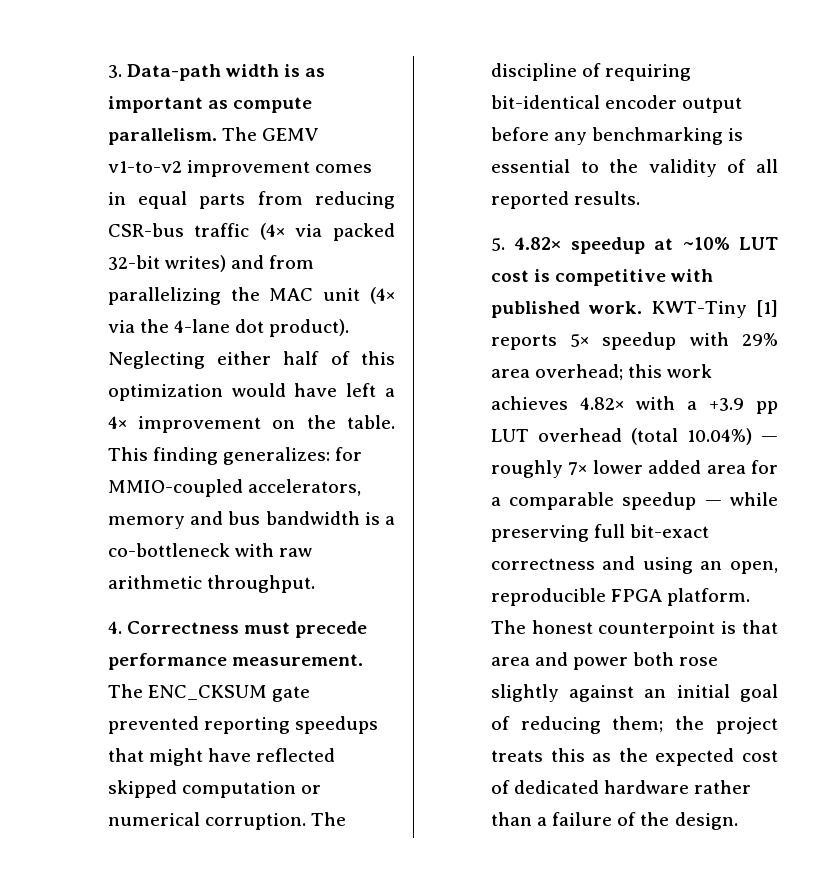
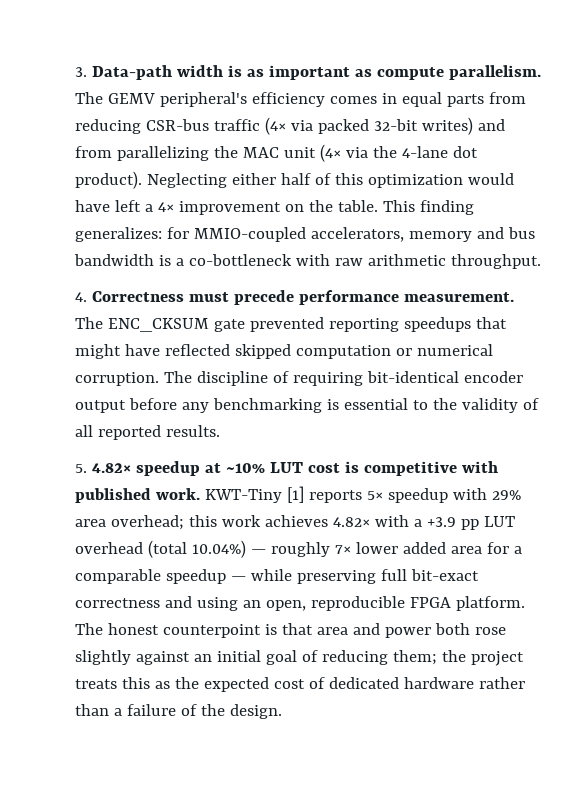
[107,160,311,177] v1-to-v2 improvement -> [159,92,325,107] peripheral's efficiency

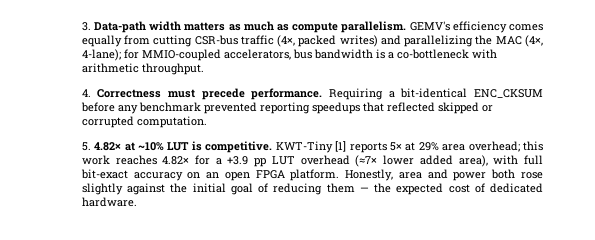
[227,65,541,80] [74,92,526,107] [74,117,418,135] is as important as compute parallelism. The GEMV peripheral's efficiency comes in equal parts from reducing CSR-bus traffic (4× via packed 32-bit -> [184,21,543,33] [81,35,337,47] matters as much as compute parallelism. GEMV's efficiency comes equally from cutting CSR-bus traffic (4×, packed
[74,146,112,158] from -> (401, 40) none
[283,144,478,162] [74,171,514,189] [74,200,474,215] [74,227,162,242] unit (4× via the 4-lane dot product). Neglecting either half of this optimization would have left a 4× improvement on the table. This finding generalizes: -> [524,35,543,47] [81,49,121,61] (4×, 4-lane);
[408,227,504,242] memory and -> (291, 54) none
[334,258,363,266] raw -> (497, 54) none
[298,290,514,305] [74,317,507,332] [74,344,493,359] [74,371,523,386] [74,398,539,413] [74,425,220,440] performance measurement. The ENC_CKSUM gate prevented reporting speedups that might have reflected skipped computation or numerical corruption. The discipline of requiring bit-identical encoder output before any benchmarking is essential to the validity of all reported results. -> [251,88,543,100] [80,102,493,114] [81,116,207,128] performance. Requiring a bit-identical ENC_CKSUM before any benchmark prevented reporting speedups that reflected skipped or corrupted computation.
[135,461,200,476] speedup -> (122, 146) none
[307,461,498,476] [74,488,200,503] cost is competitive with published work. -> [191,141,273,153] is competitive.
[387,488,487,503] speedup with -> [405,142,416,151] at
[264,515,409,527] achieves 4.82× with -> [115,155,210,165] reaches 4.82× for
[147,540,522,558] [74,569,479,584] [74,596,525,611] [74,623,313,638] (total 10.04%) — roughly 7× lower added area for a comparable speedup — while preserving full bit-exact correctness and using an open, reproducible FPGA platform. The honest counterpoint is that -> [355,155,544,167] [80,169,394,181] (≈7× lower added area), with full bit-exact accuracy on an open FPGA platform. Honestly,
[193,654,212,662] an -> [170,183,188,193] the
[392,650,524,666] [74,677,170,689] them; the project treats this as -> [326,183,369,193] them —
[403,677,525,689] [74,704,282,719] hardware rather than a failure of the design. -> [81,197,137,207] hardware.

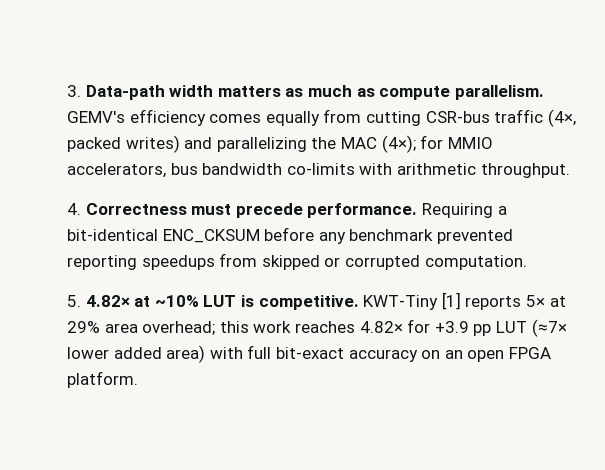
[524,35,543,47] [81,49,469,61] (4×, 4-lane); for MMIO-coupled accelerators, bus bandwidth is a co-bottleneck -> [381,135,493,153] [67,163,355,178] (4×); for MMIO accelerators, bus bandwidth co-limits
[362,102,435,112] that reflected -> [219,253,258,267] from
[215,158,222,165] a -> (431, 326) none
[300,155,350,165] overhead -> (527, 327) none
[458,155,488,167] area), -> [166,345,206,363] area)
[345,169,543,181] [81,183,543,195] [81,197,137,207] Honestly, area and power both rose slightly against the initial goal of reducing them — the expected cost of dedicated hardware. -> (139, 379) none

